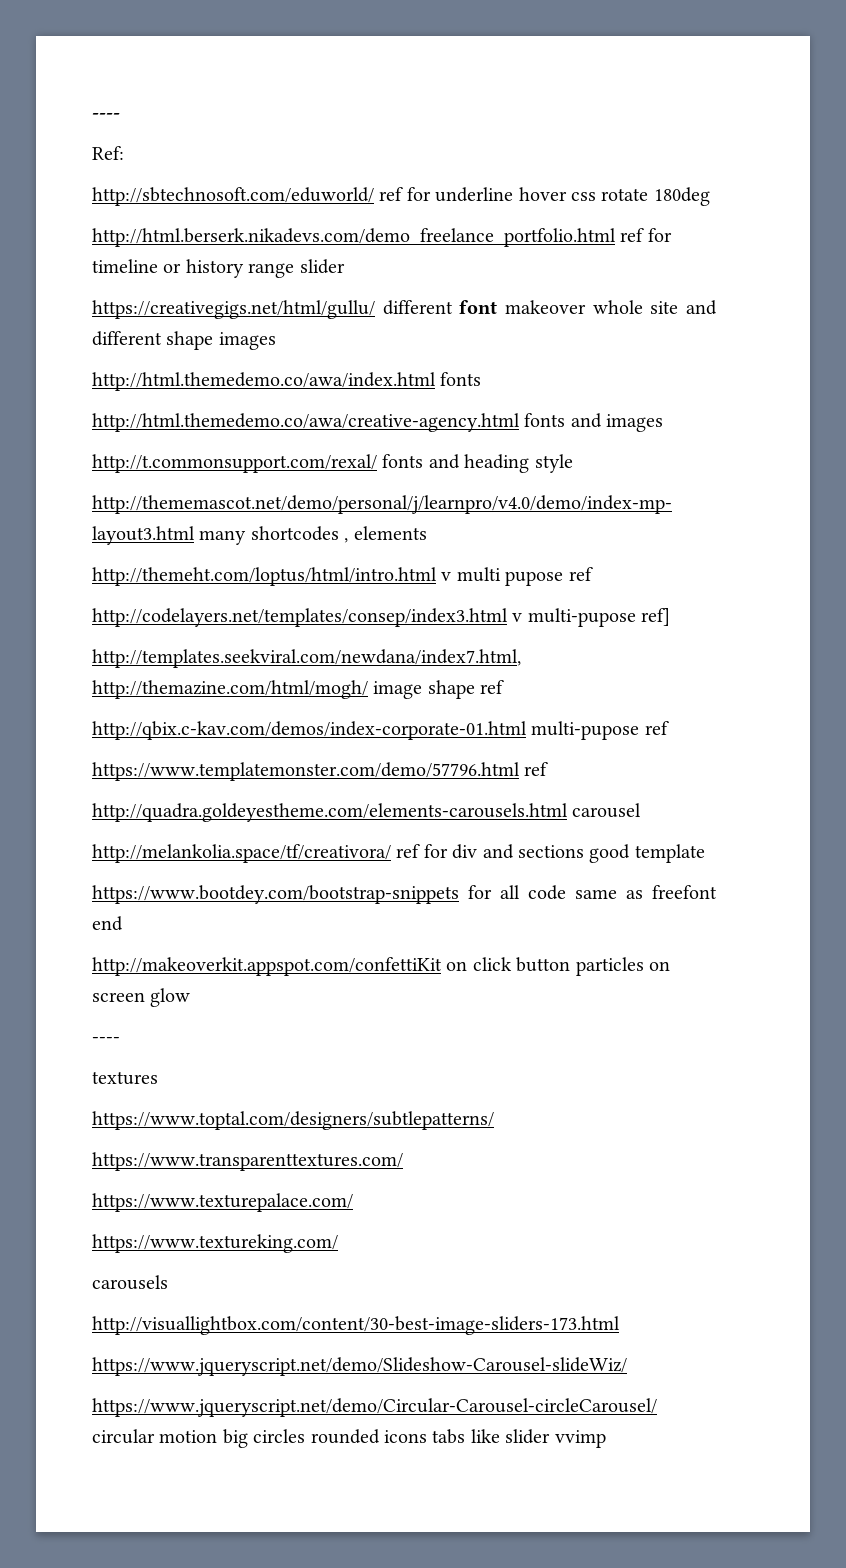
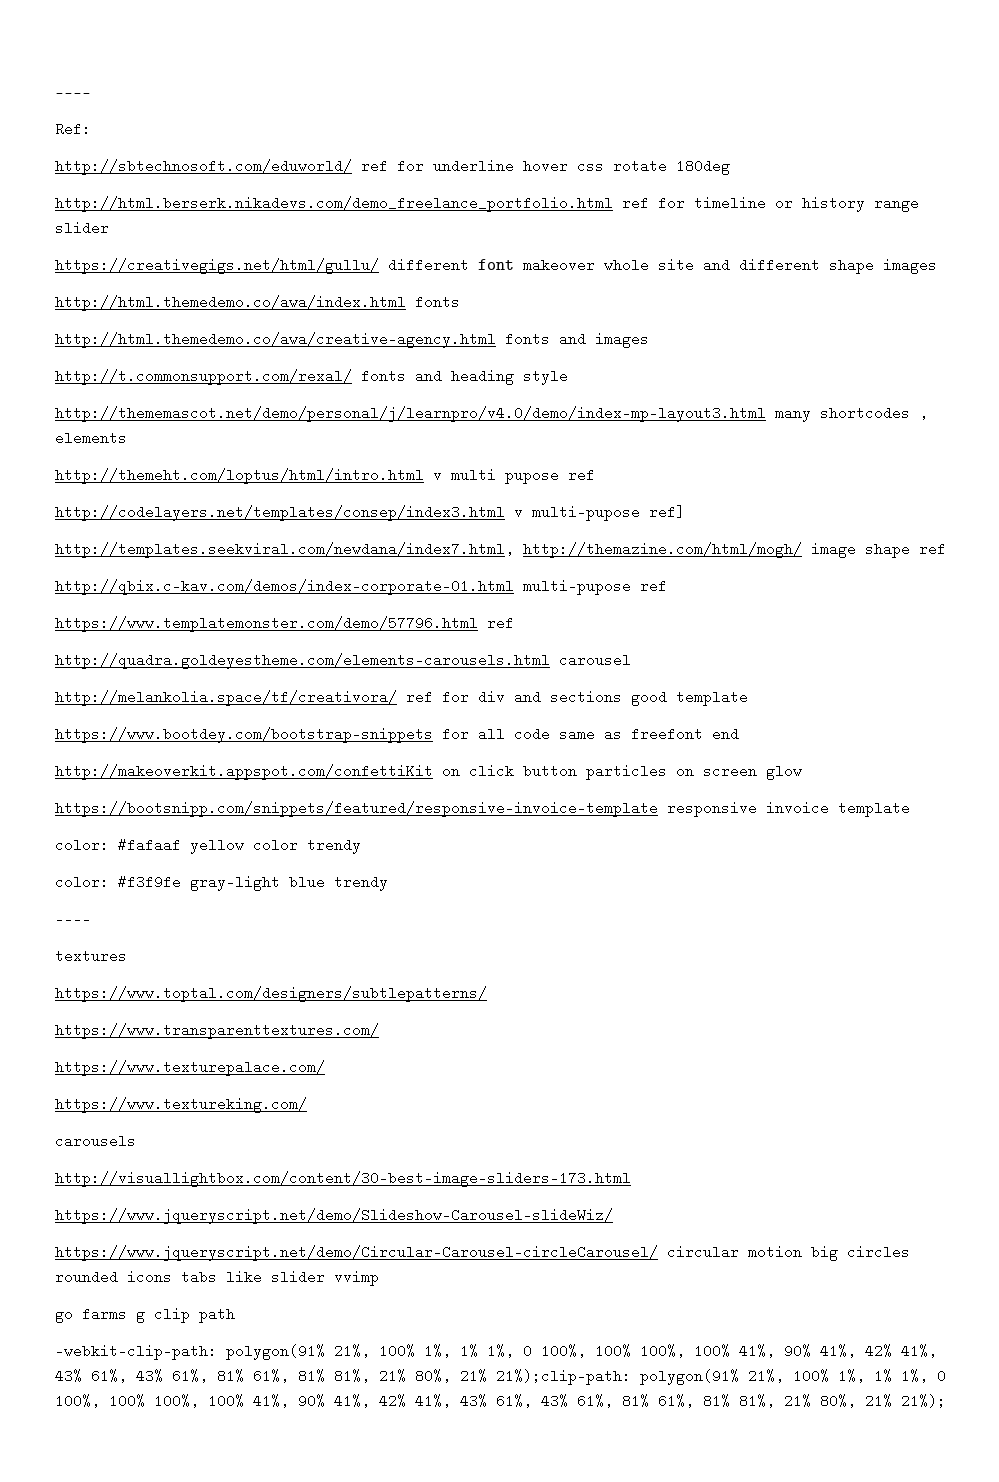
(191, 997) none -> [55,801,910,817] [55,838,361,854] [55,875,388,891] // https://bootsnipp.com/snippets/featured/responsive-invoice-template responsive invoice template // color: #fafaaf yellow color trendy // color: #f3f9fe gray-light blue trendy
(606, 1439) none -> [55,1307,235,1323] [55,1344,937,1360] [55,1369,946,1385] [55,1394,946,1408] // go farms g clip path // -webkit-clip-path: polygon(91% 21%, 100% 1%, 1% 1%, 0 100%, 100% 100%, 100% 41%, 90% 41%, 42% 41%, 43% 61%, 43% 61%, 81% 61%, 81% 81%, 21% 80%, 21% 21%);clip-path: polygon(91% 21%, 100% 1%, 1% 1%, 0 100%, 100% 100%, 100% 41%, 90% 41%, 42% 41%, 43% 61%, 43% 61%, 81% 61%, 81% 81%, 21% 80%, 21% 21%);

